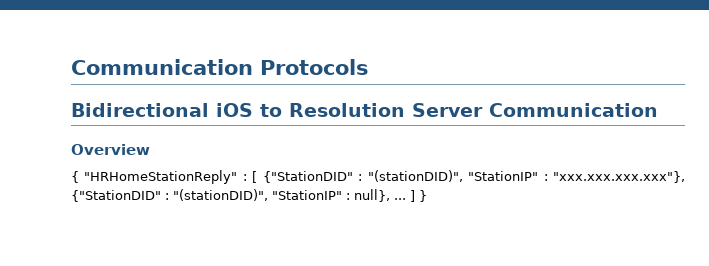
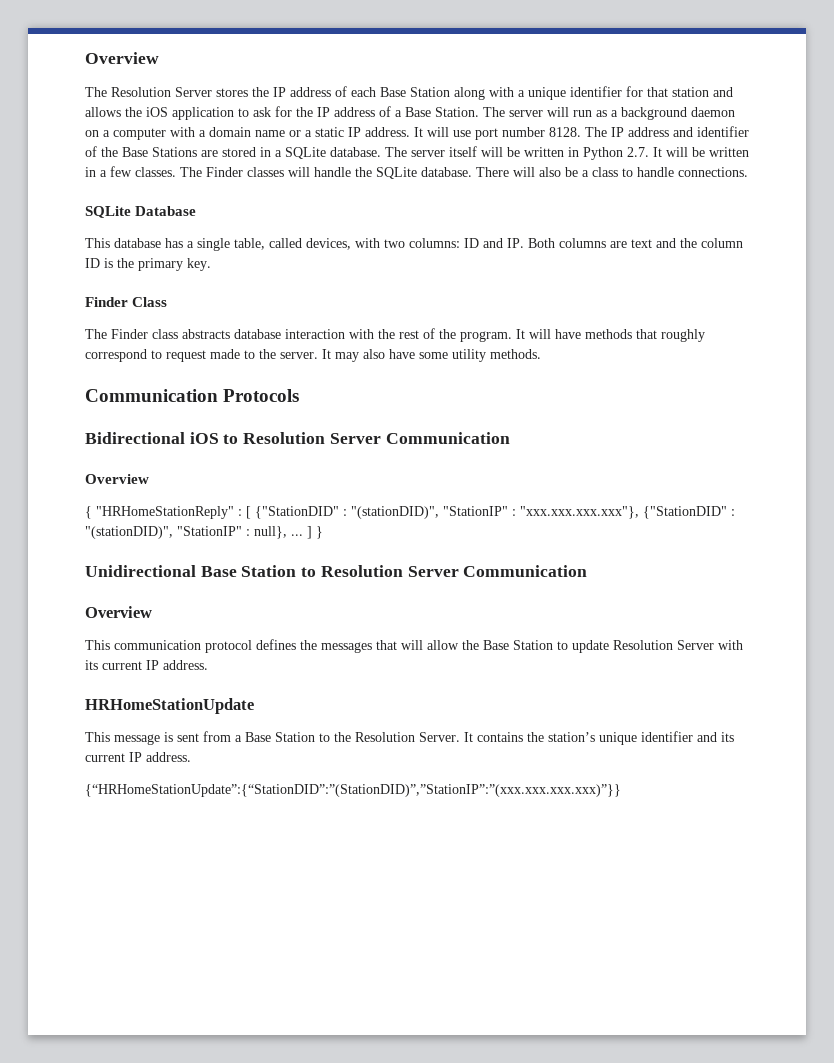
(71, 67) none -> [85,52,159,64] [85,86,733,100] [85,106,735,120] [85,126,749,140] [85,146,749,160] [85,166,748,179] [85,206,197,218] [85,238,743,251] [85,258,211,271] [85,297,168,307] [85,328,705,342] [85,349,541,362] Overview // The Resolution Server stores the IP address of each Base Station along with a unique identifier for that station and allows the iOS application to ask for the IP address of a Base Station. The server will run as a background daemon on a computer with a domain name or a static IP address. It will use port number 8128. The IP address and identifier of the Base Stations are stored in a SQLite database. The server itself will be written in Python 2.7. It will be written in a few classes. The Finder classes will handle the SQLite database. There will also be a class to handle connections. // SQLite Database // This database has a single table, called devices, with two columns: ID and IP. Both columns are text and the column ID is the primary key. // Finder Class // The Finder class abstracts database interaction with the rest of the program. It will have methods that roughly correspond to request made to the server. It may also have some utility methods. //
(427, 196) none -> [85,565,588,577] [85,606,152,618] [85,639,743,653] [85,660,208,670] [85,698,254,714] [85,731,734,745] [85,752,191,762] [85,784,621,797] // Unidirectional Base Station to Resolution Server Communication // Overview // This communication protocol defines the messages that will allow the Base Station to update Resolution Server with its current IP address. // HRHomeStationUpdate // This message is sent from a Base Station to the Resolution Server. It contains the station’s unique identifier and its current IP address. // {“HRHomeStationUpdate”:{“StationDID”:”(StationDID)”,”StationIP”:”(xxx.xxx.xxx.xxx)”}}

